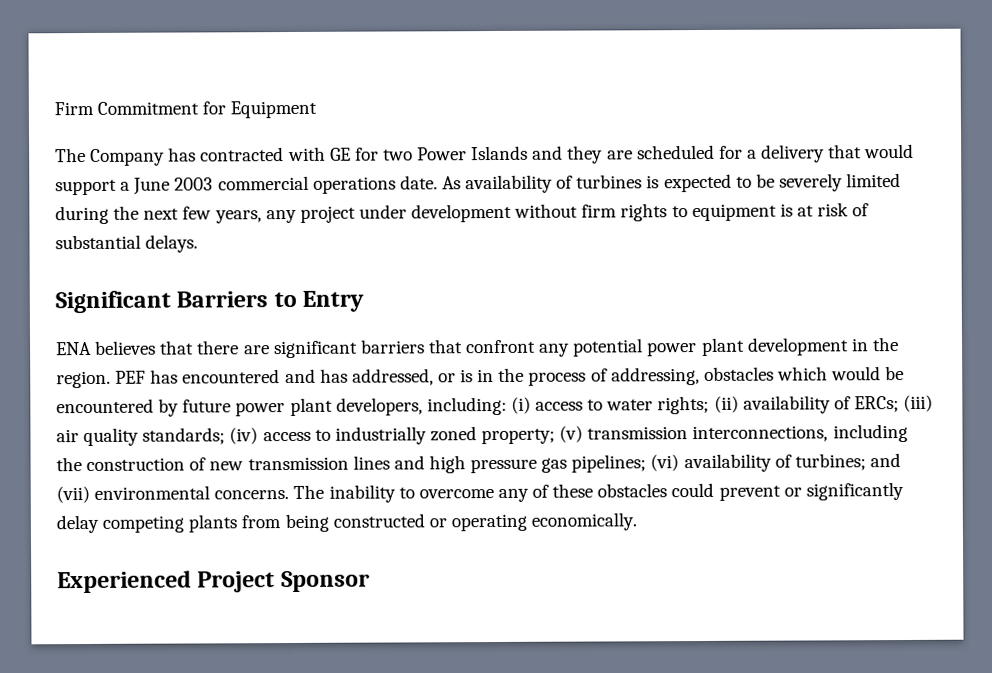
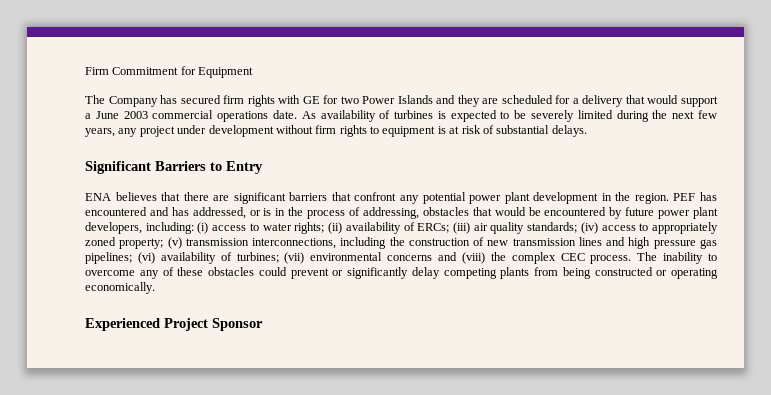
[200,147,285,162] contracted -> [180,95,275,107] secured firm rights
[776,366,828,381] which -> [472,207,492,216] that
[334,426,427,445] industrially -> [652,222,718,234] appropriately
[869,453,901,468] and -> (279, 257) none
[214,490,290,500] concerns. -> [387,252,632,264] concerns and (viii) the complex CEC process.

